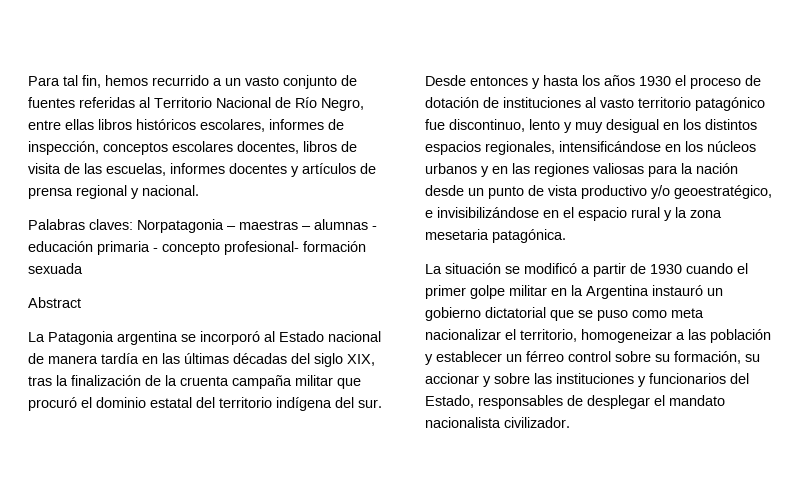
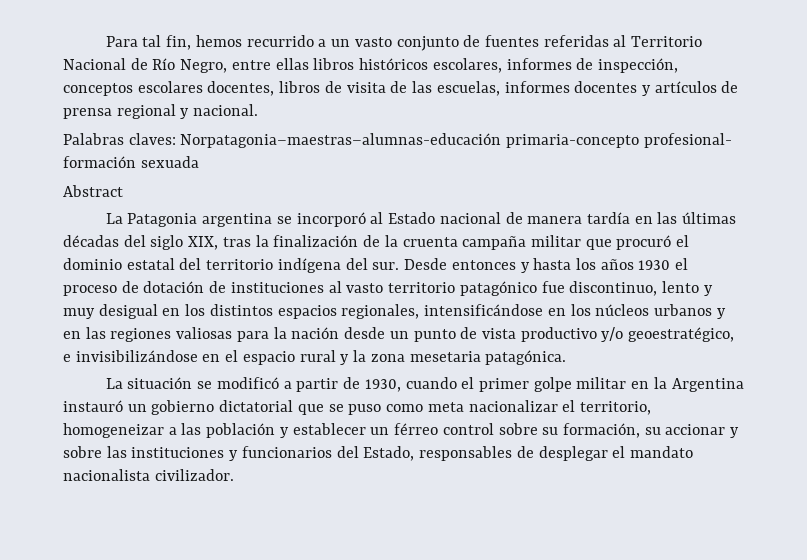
[137,219,377,233] [28,241,220,255] Norpatagonia – maestras – alumnas - educación primaria - concepto -> [180,133,640,148] Norpatagonia–maestras–alumnas-educación primaria-concepto
[650,264,682,274] 1930 -> [364,379,401,392] 1930,

